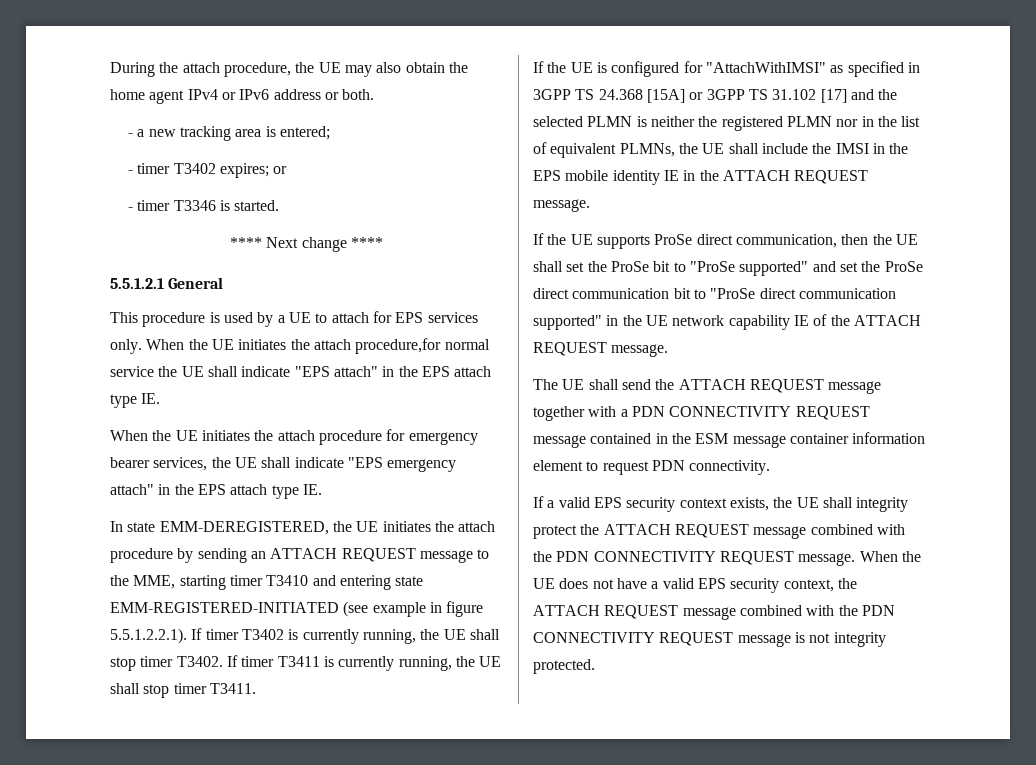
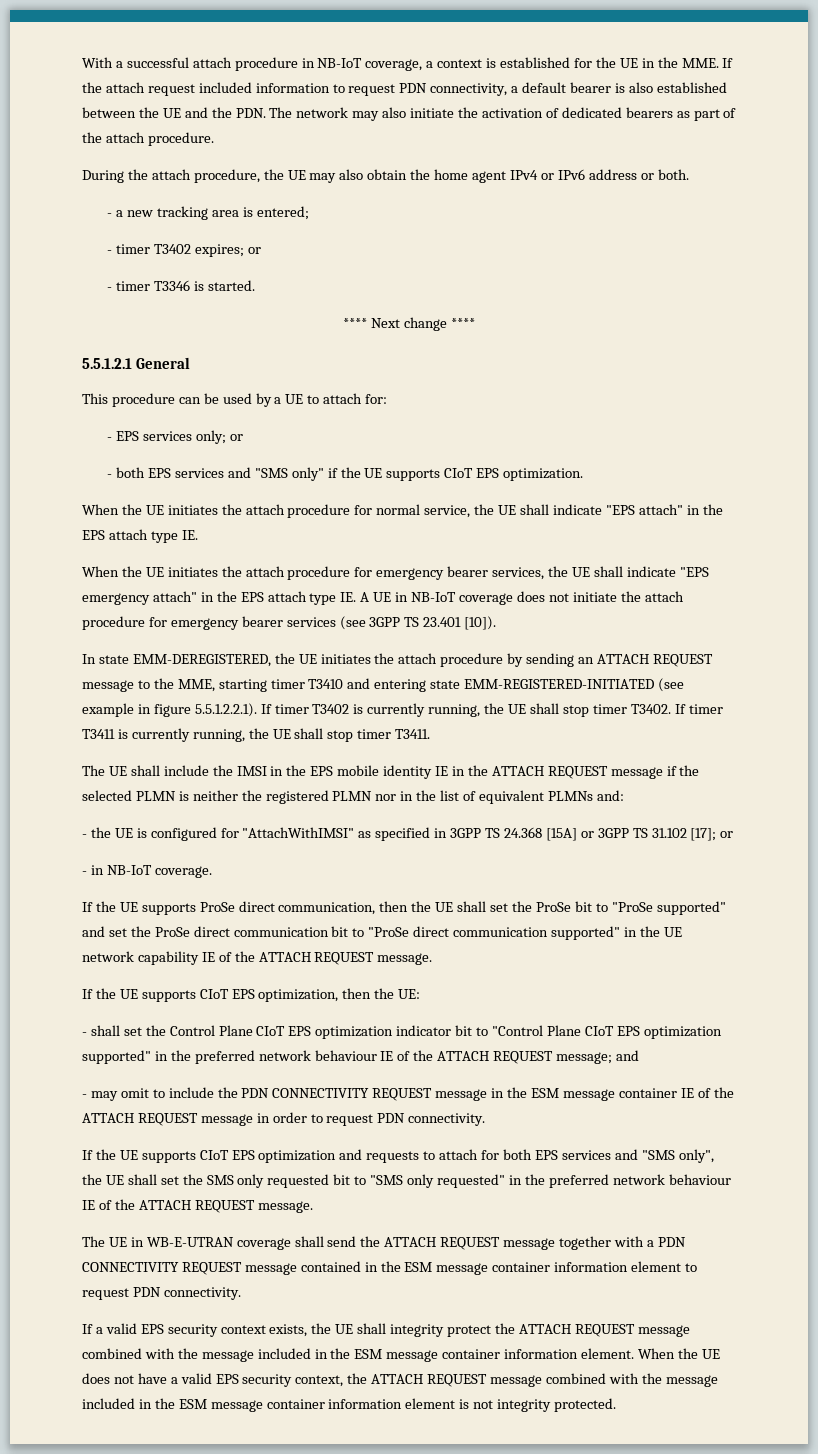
(110, 69) none -> [82,57,734,71] [82,82,727,96] [82,107,737,121] [82,132,214,146] With a successful attach procedure in NB-IoT coverage, a context is established for the UE in the MME. If the attach request included information to request PDN connectivity, a default bearer is also established between the UE and the PDN. The network may also initiate the activation of dedicated bearers as part of the attach procedure. //
[209,312,220,323] is -> [178,393,219,404] can be
[372,311,478,323] [110,338,490,354] [110,366,154,377] for EPS services only. When the UE initiates the attach procedure,for normal service -> [365,394,388,404] [107,430,243,444] [107,467,584,481] [82,504,471,518] for: // - EPS services only; or // - both EPS services and "SMS only" if the UE supports CIoT EPS optimization. // When the UE initiates the attach procedure for normal service,
(322, 489) none -> [360,591,684,605] [82,616,497,630] A UE in NB-IoT coverage does not initiate the attach procedure for emergency bearer services (see 3GPP TS 23.401 [10]).
[533,61,544,73] If -> [82,765,700,779] [82,790,624,804] [82,834,87,838] The UE shall include the IMSI in the EPS mobile identity IE in the ATTACH REQUEST message if the selected PLMN is neither the registered PLMN nor in the list of equivalent PLMNs and: // -
[820,89,898,103] [533,116,921,131] [533,142,909,158] [533,170,869,185] [533,199,590,212] [17] and the selected PLMN is neither the registered PLMN nor in the list of equivalent PLMNs, the UE shall include the IMSI in the EPS mobile identity IE in the ATTACH REQUEST message. -> [690,828,734,841] [82,865,212,878] [17]; or // - in NB-IoT coverage.
[533,379,585,390] // The UE -> [82,988,421,1002] [82,1025,722,1039] [82,1050,639,1064] [82,1087,734,1101] [82,1112,486,1126] [82,1149,714,1163] [82,1174,731,1188] [82,1199,313,1213] [82,1236,291,1250] // If the UE supports CIoT EPS optimization, then the UE: // - shall set the Control Plane CIoT EPS optimization indicator bit to "Control Plane CIoT EPS optimization supported" in the preferred network behaviour IE of the ATTACH REQUEST message; and // - may omit to include the PDN CONNECTIVITY REQUEST message in the ESM message container IE of the ATTACH REQUEST message in order to request PDN connectivity. // If the UE supports CIoT EPS optimization and requests to attach for both EPS services and "SMS only", the UE shall set the SMS only requested bit to "SMS only requested" in the preferred network behaviour IE of the ATTACH REQUEST message. // The UE in WB-E-UTRAN coverage
[556,551,856,566] PDN CONNECTIVITY REQUEST message. -> [201,1348,635,1362] message included in the ESM message container information element.
[861,605,895,616] [533,632,791,647] PDN CONNECTIVITY REQUEST message -> [665,1375,718,1387] [82,1398,456,1412] message included in the ESM message container information element

